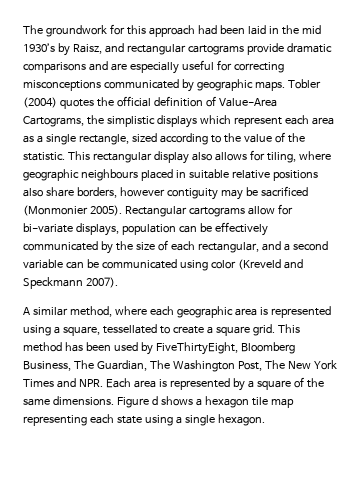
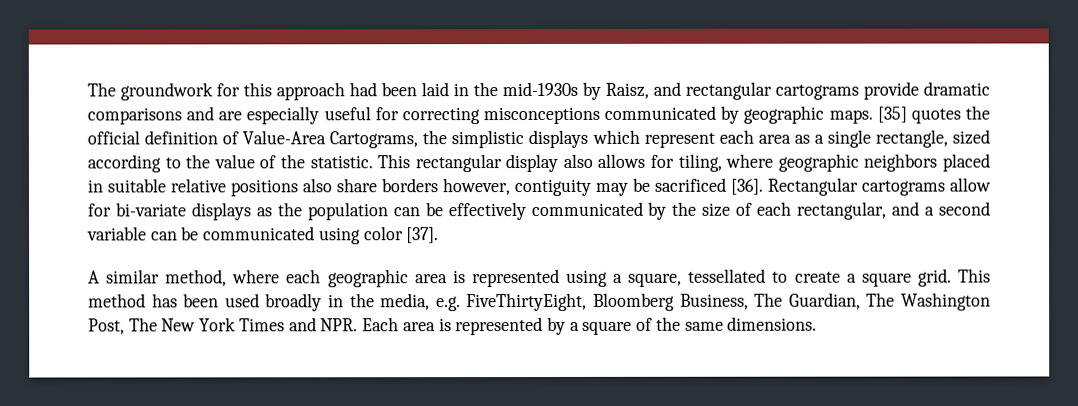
[301,25,321,34] [23,43,55,52] mid 1930’s -> [502,81,578,97] mid-1930s
[287,79,321,89] [23,97,57,108] Tobler (2004) -> [876,106,907,123] [35]
[80,169,138,181] neighbours -> [863,153,938,172] neighbors
[76,187,165,198] borders, however -> [381,178,510,196] borders however,
[23,205,122,216] (Monmonier 2005). -> [730,178,763,195] [36].
[75,223,119,236] displays, -> [190,202,303,221] displays as the
[237,259,303,270] [23,277,118,289] (Kreveld and Speckmann 2007). -> [406,227,440,244] [37].
[140,342,153,355] by -> [265,293,461,312] broadly in the media, e.g.
[116,396,294,408] [23,414,265,426] Figure d shows a hexagon tile map representing each state using a single hexagon. -> (818, 323) none

